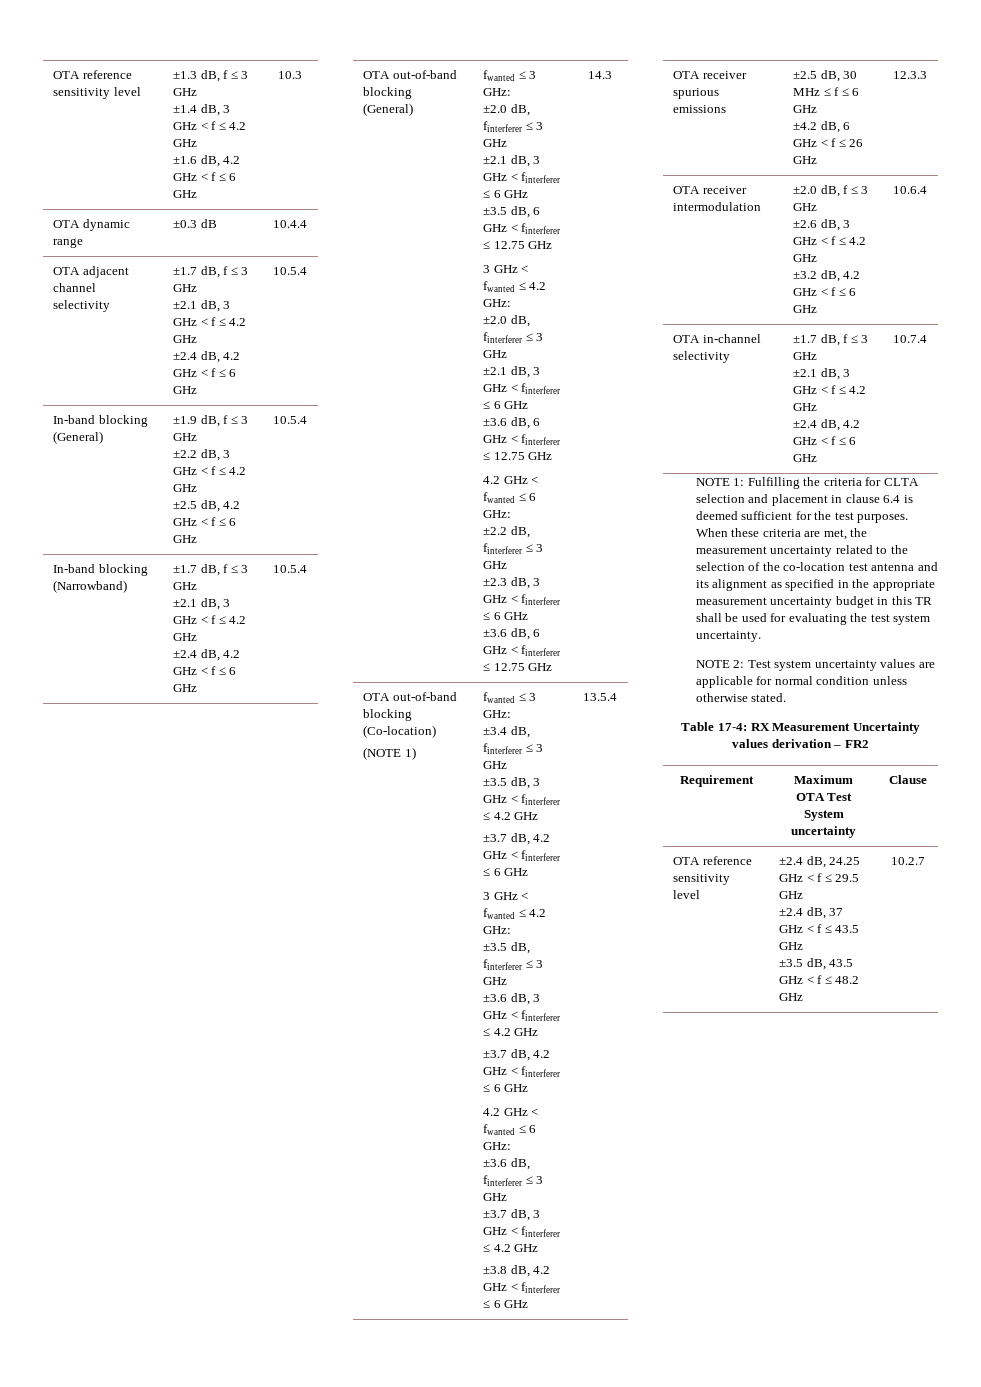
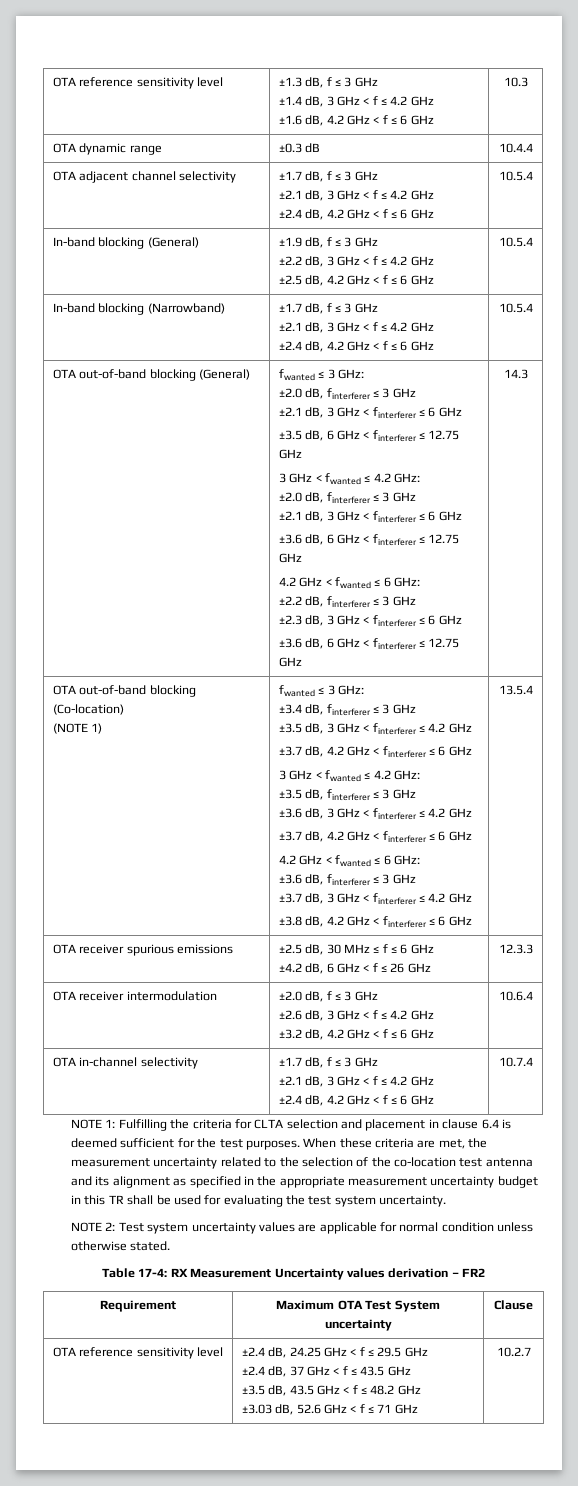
(804, 997) none -> [241,1404,418,1415] // ±3.03 dB, 52.6 GHz < f ≤ 71 GHz

